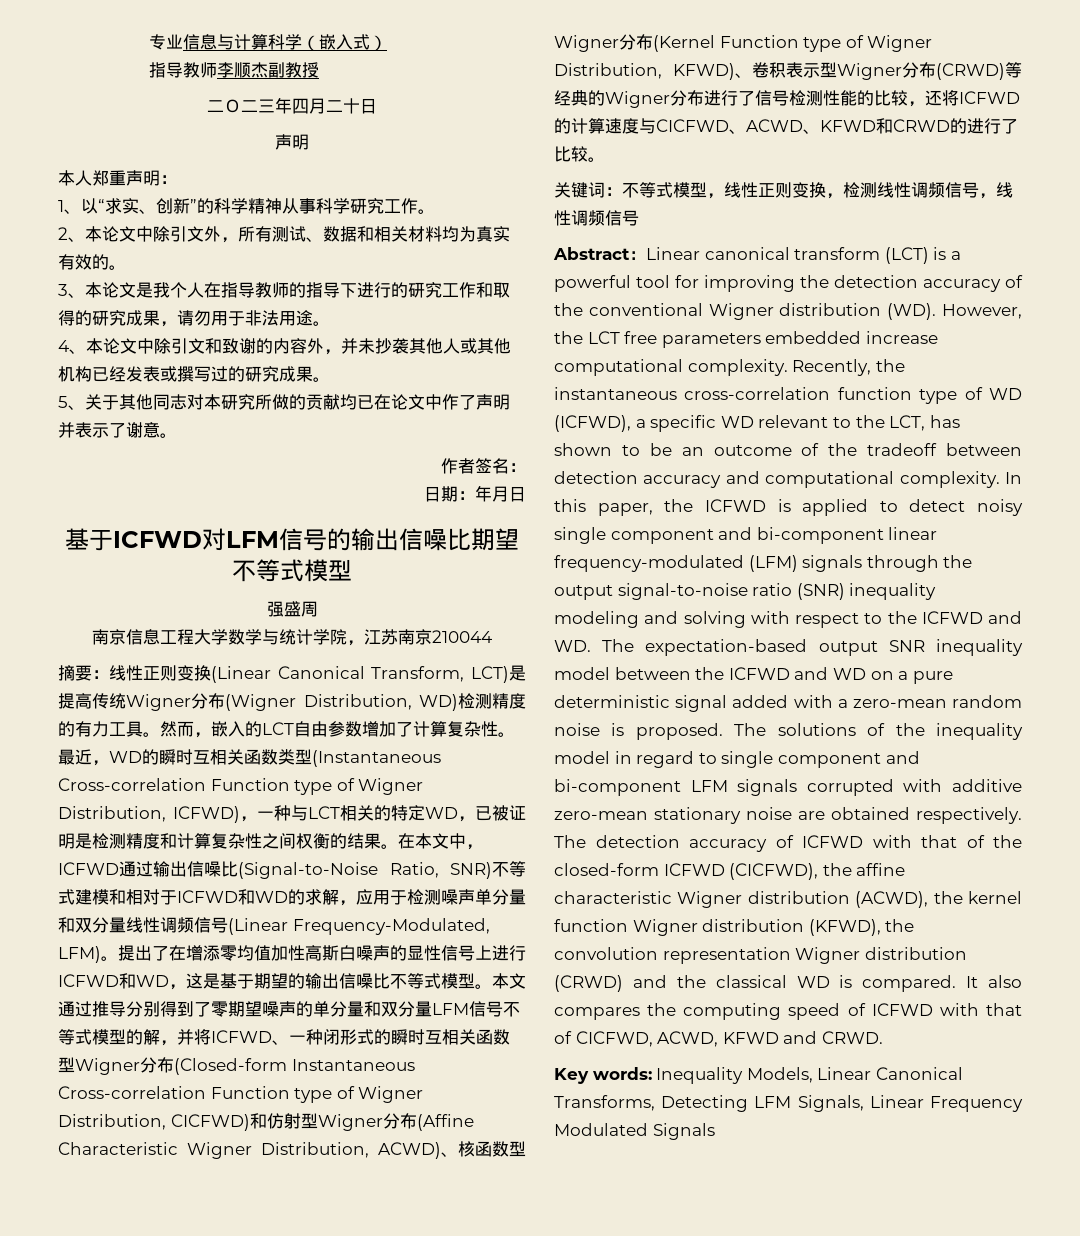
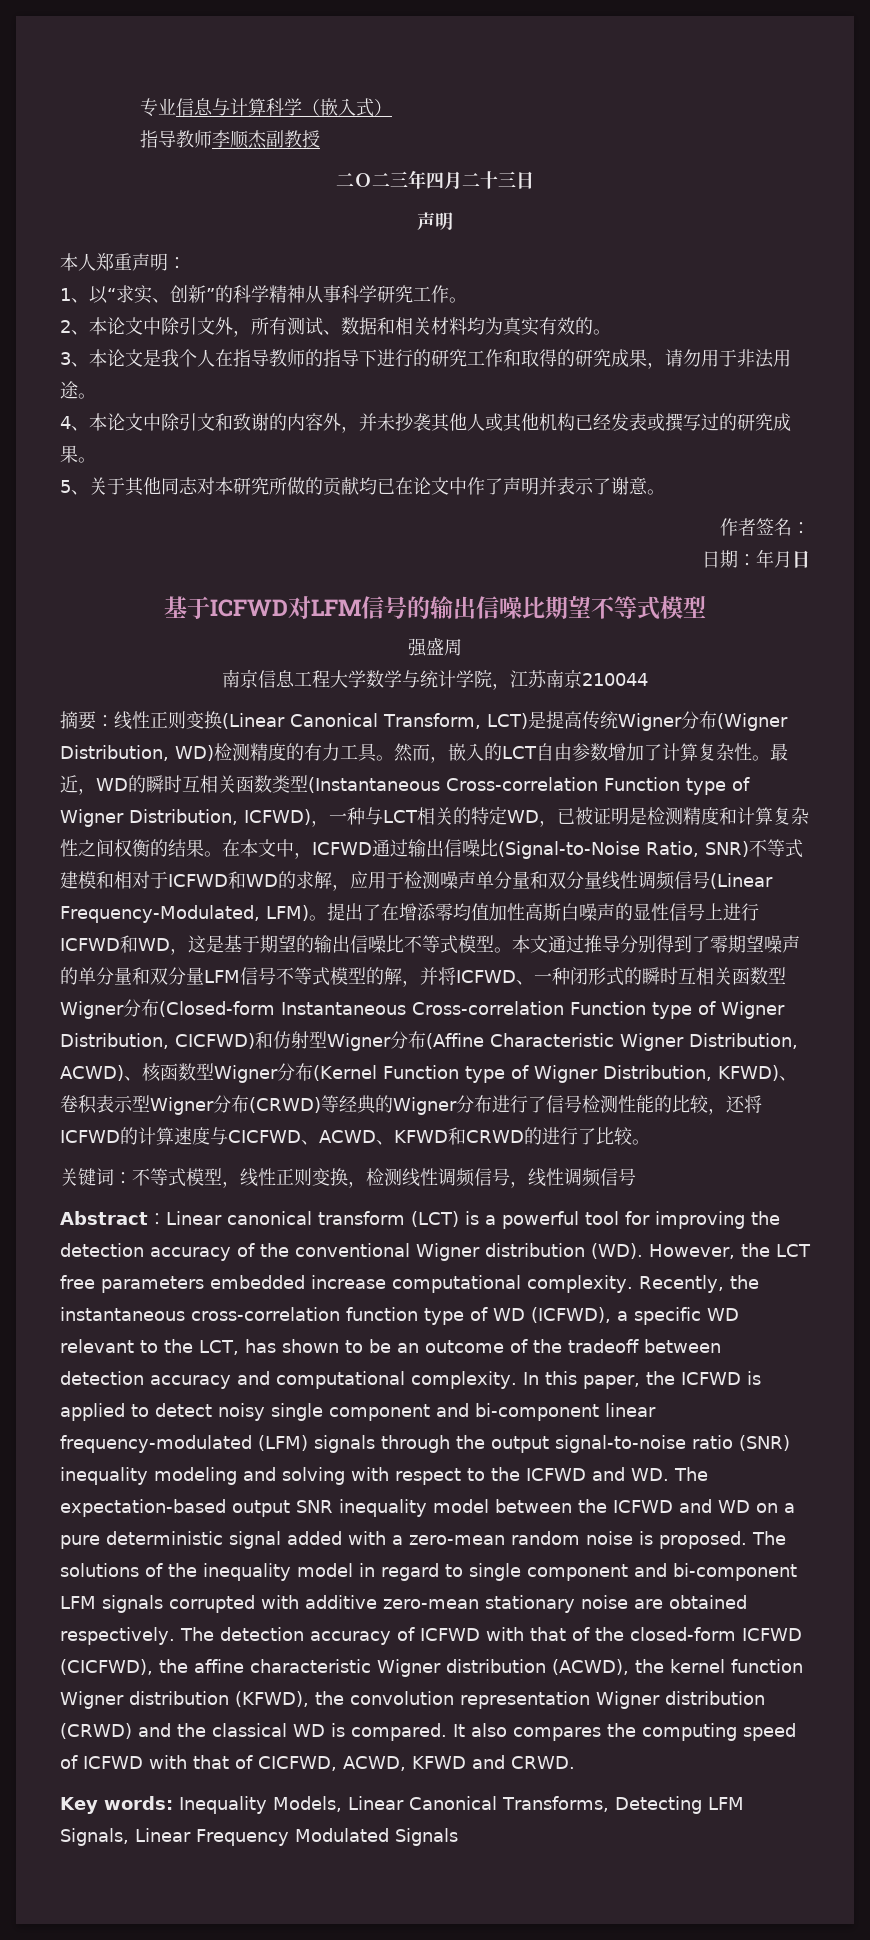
(360, 106) none -> [498,171,516,187] 三

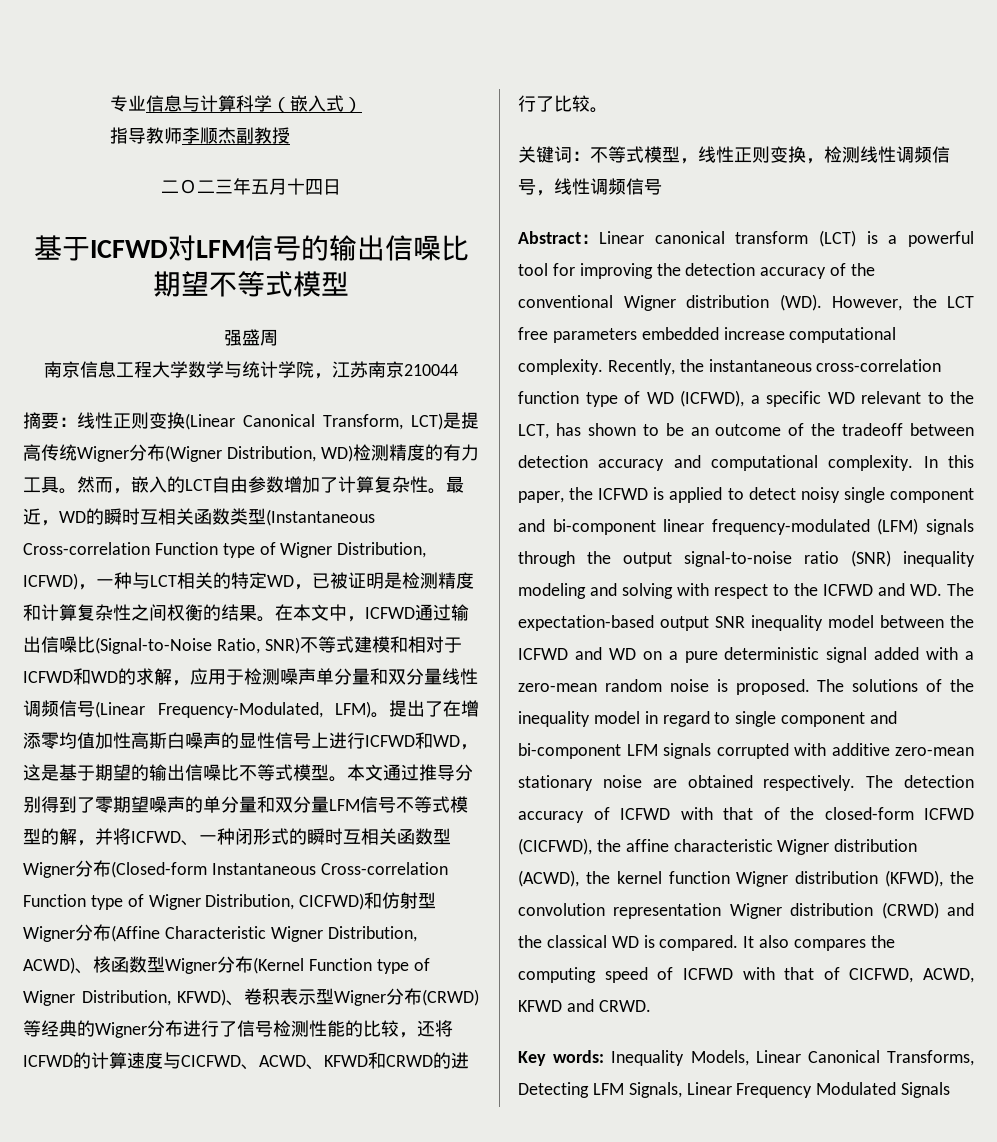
[426,171,534,190] [417,212,453,230] [60,253,186,271] [60,285,467,304] [60,317,611,337] [60,349,791,369] [60,381,96,399] [60,413,791,433] [60,445,96,463] [60,477,665,496] [720,518,810,536] [702,549,792,568] 四月二十三日 // 声明 // 本人郑重声明： // 1、以“求实、创新”的科学精神从事科学研究工作。 // 2、本论文中除引文外，所有测试、数据和相关材料均为真实有效的。 // 3、本论文是我个人在指导教师的指导下进行的研究工作和取得的研究成果，请勿用于非法用途。 // 4、本论文中除引文和致谢的内容外，并未抄袭其他人或其他机构已经发表或撰写过的研究成果。 // 5、关于其他同志对本研究所做的贡献均已在论文中作了声明并表示了谢意。 // 作者签名： // 日期：年月 -> [251,178,323,195] 五月十四

